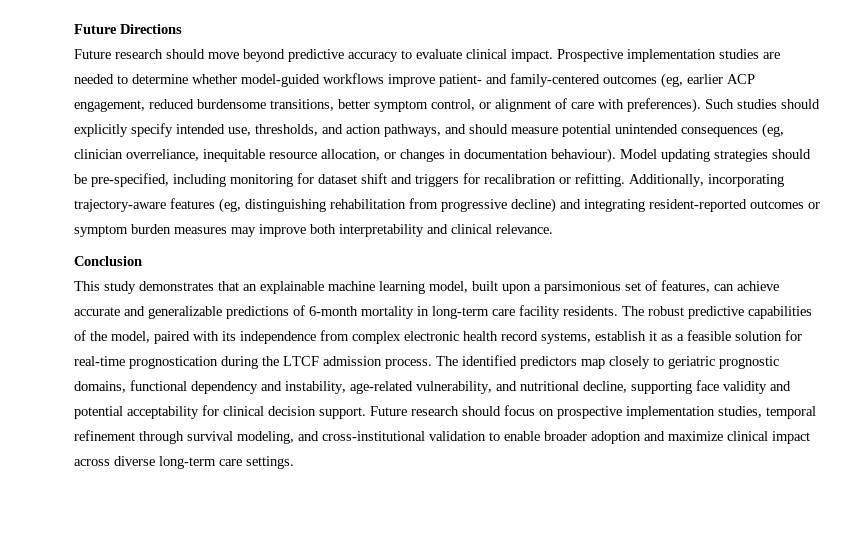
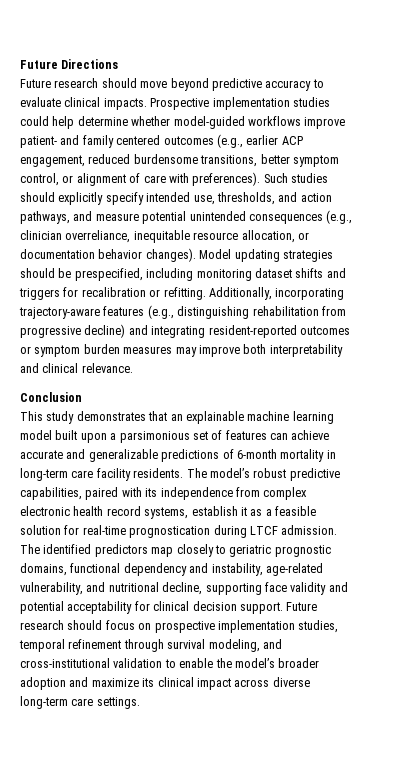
[511,49,553,62] impact. -> [103,98,147,110] impacts.
[763,52,780,59] [74,74,128,84] are needed to -> [20,116,75,129] could help
[510,73,683,88] family-centered outcomes (eg, -> [82,134,243,148] family centered outcomes (e.g.,
[469,124,508,134] should -> (93, 216) none
[762,123,784,138] (eg, -> [326,210,353,224] (e.g.,
[400,148,616,163] changes in documentation behaviour). -> [20,248,196,262] documentation behavior changes).
[91,173,169,187] pre-specified, -> [74,268,143,281] prespecified,
[297,173,387,184] for dataset shift -> [254,268,324,278] dataset shifts
[219,198,241,213] (eg, -> [147,305,174,319] (e.g.,
[429,281,468,293] model, -> [20,430,52,440] model
[661,280,710,293] features, -> [225,430,267,440] features
(644, 311) none -> [209,468,250,478] model’s
[748,306,812,319] [74,330,150,343] capabilities of the model, -> [20,487,82,500] capabilities,
[262,356,432,369] the LTCF admission process. -> [249,525,338,535] LTCF admission.
(540, 436) none -> [215,658,275,668] the model’s
(723, 436) none -> [142,678,155,687] its

